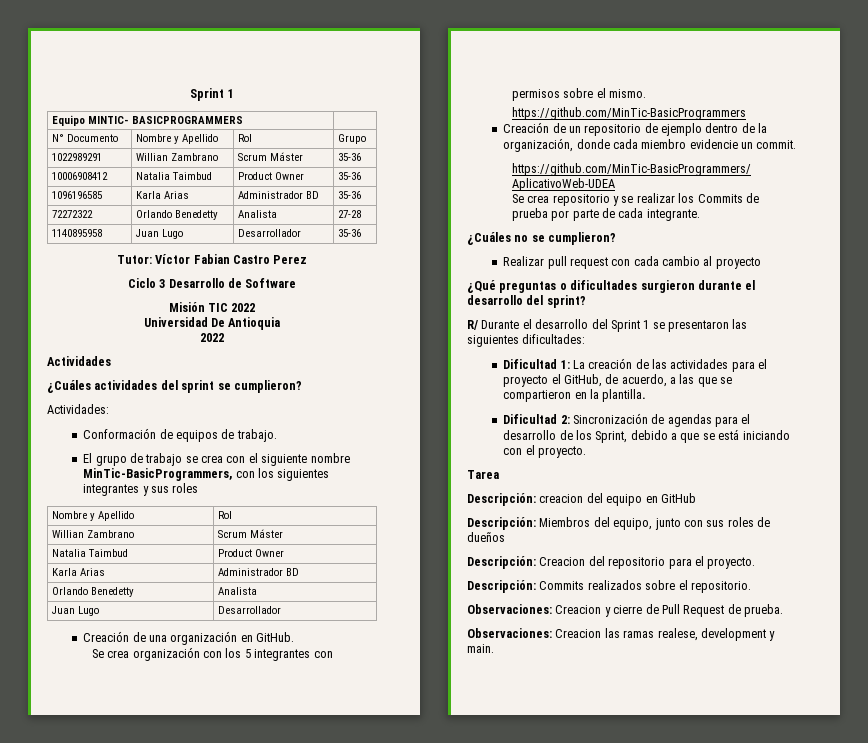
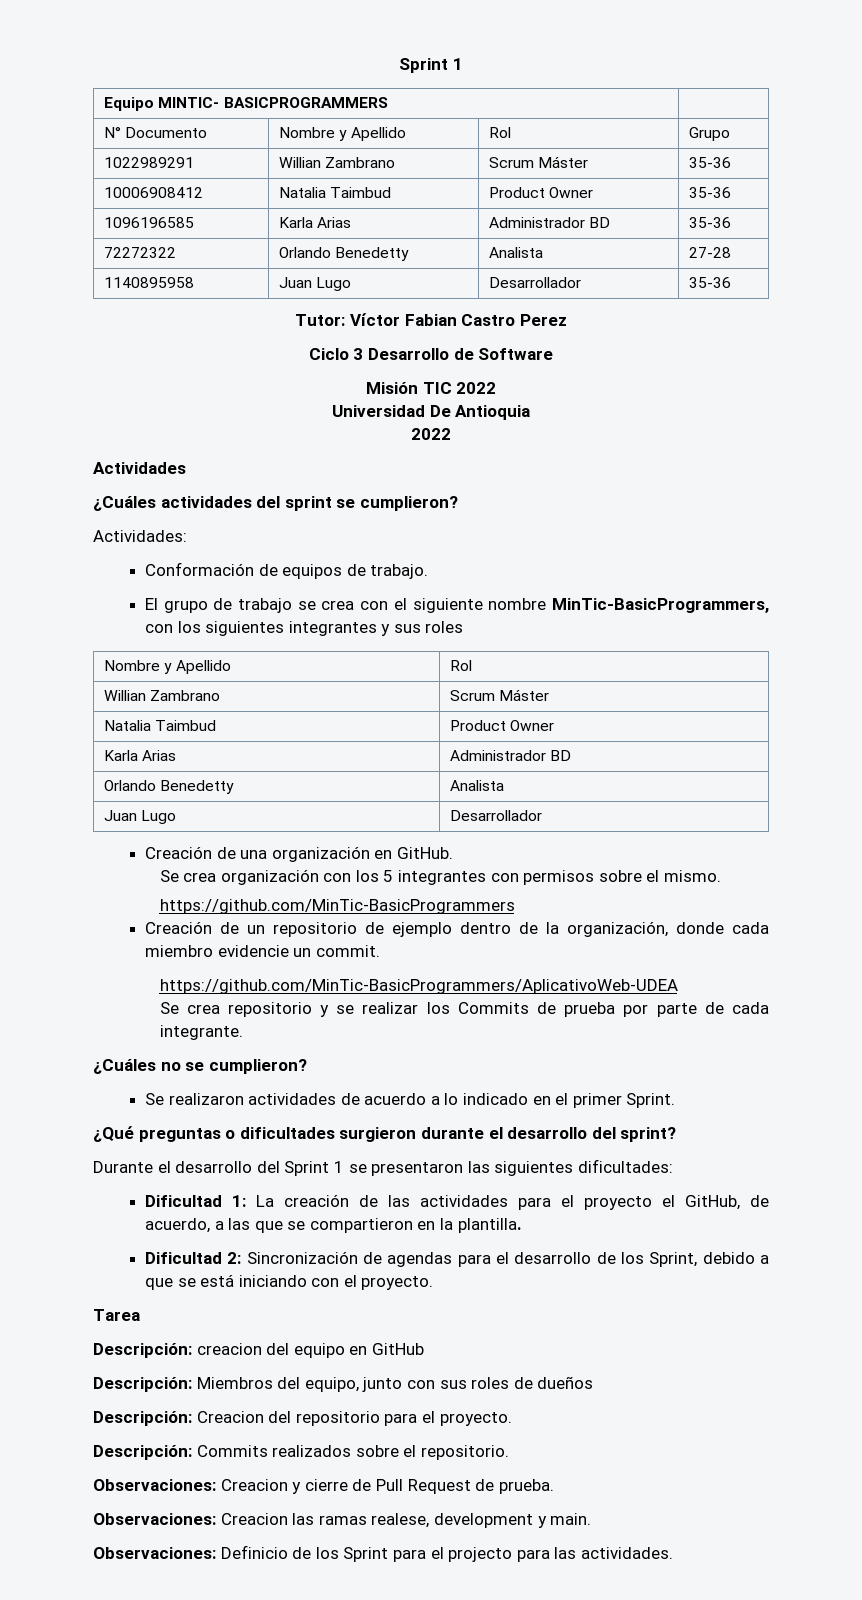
[503,256,761,269] Realizar pull request con cada cambio al proyecto -> [144,1093,676,1108] Se realizaron actividades de acuerdo a lo indicado en el primer Sprint.
[467,320,478,330] R/ -> (677, 1134) none
(494, 648) none -> [93,1545,673,1562] // Observaciones: Definicio de los Sprint para el projecto para las actividades.

